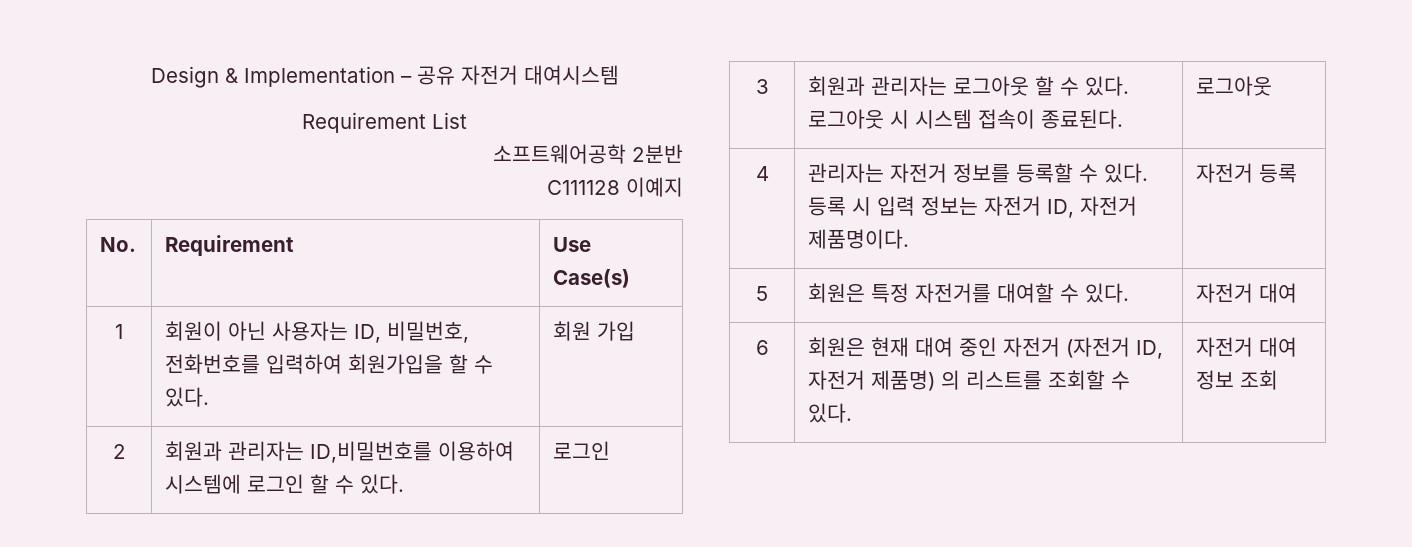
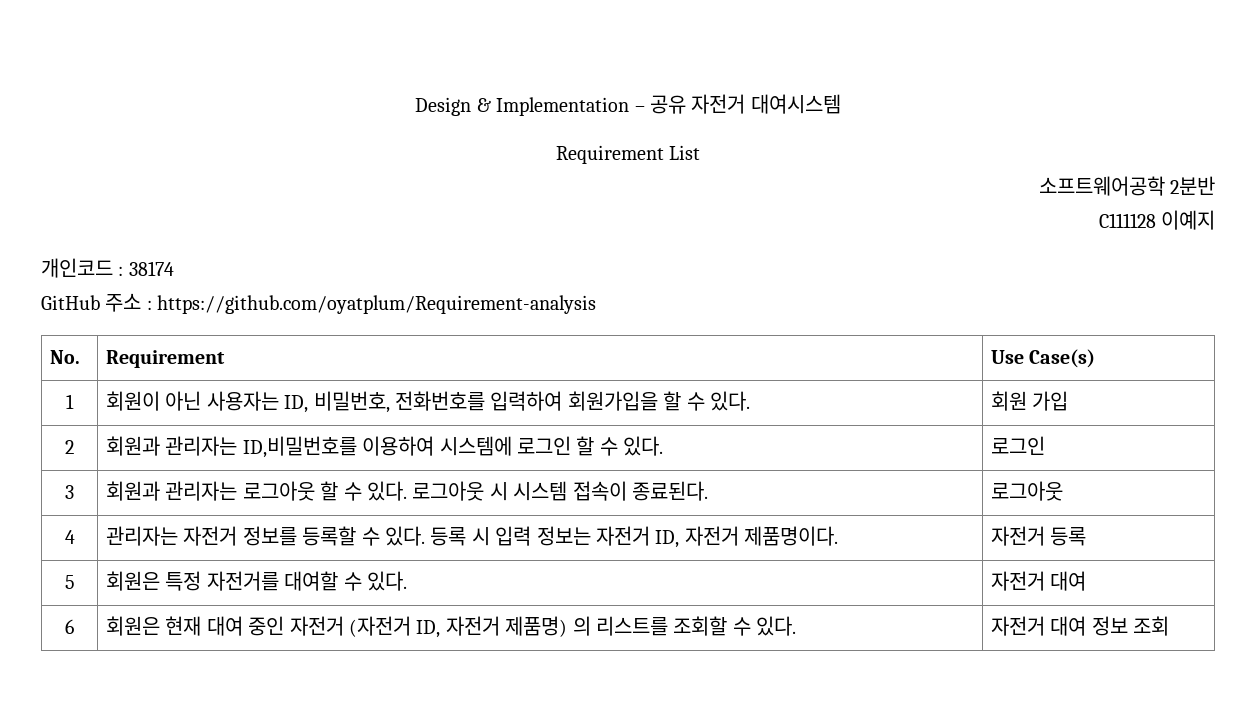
(683, 187) none -> [41,258,174,278] [41,293,597,314] // 개인코드 : 38174 // GitHub 주소 : https://github.com/oyatplum/Requirement-analysis

